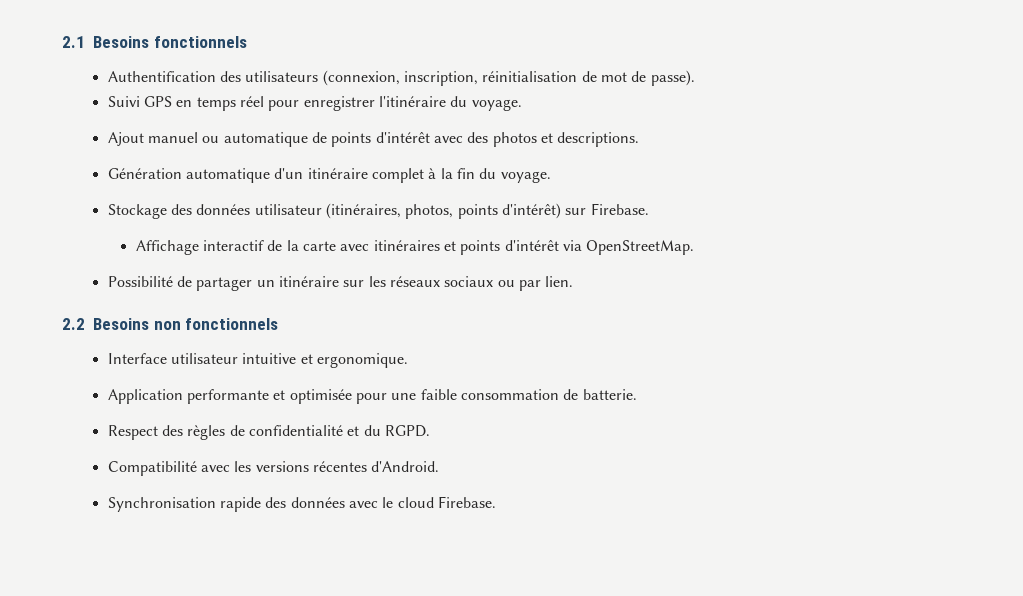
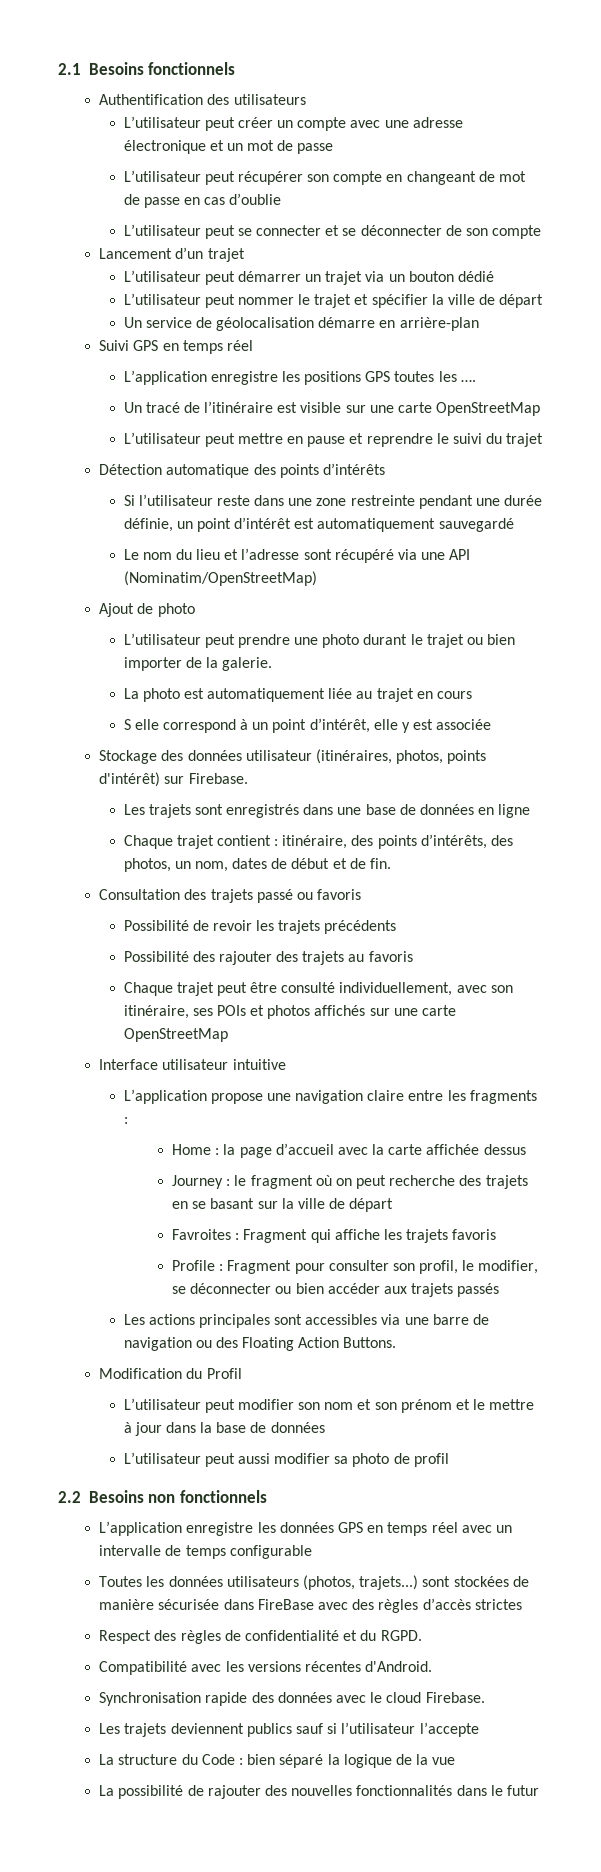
[322,70,695,86] (connexion, inscription, réinitialisation de mot de passe). -> [123,116,463,131] [123,140,334,154] [123,170,526,185] [123,193,282,208] [123,224,542,239] [99,247,245,262] [123,270,494,285] [123,293,544,308] [123,317,479,331] // L’utilisateur peut créer un compte avec une adresse électronique et un mot de passe // L’utilisateur peut récupérer son compte en changeant de mot de passe en cas d’oublie // L’utilisateur peut se connecter et se déconnecter de son compte // Lancement d’un trajet // L’utilisateur peut démarrer un trajet via un bouton dédié // L’utilisateur peut nommer le trajet et spécifier la ville de départ // Un service de géolocalisation démarre en arrière-plan
[268,96,522,111] [107,132,640,147] [107,168,551,183] pour enregistrer l'itinéraire du voyage. // Ajout manuel ou automatique de points d'intérêt avec des photos et descriptions. // Génération automatique d'un itinéraire complet à la fin du voyage. -> [123,370,476,385] [123,401,541,416] [123,432,544,447] [99,463,386,478] [123,494,543,509] [123,517,514,532] [123,548,471,563] [123,571,317,586] [99,603,195,617] [123,633,516,648] [123,657,273,671] [123,688,472,702] [123,718,492,733] // L’application enregistre les positions GPS toutes les …. // Un tracé de l’itinéraire est visible sur une carte OpenStreetMap // L’utilisateur peut mettre en pause et reprendre le suivi du trajet // Détection automatique des points d’intérêts // Si l’utilisateur reste dans une zone restreinte pendant une durée définie, un point d’intérêt est automatiquement sauvegardé // Le nom du lieu et l’adresse sont récupéré via une API (Nominatim/OpenStreetMap) // Ajout de photo // L’utilisateur peut prendre une photo durant le trajet ou bien importer de la galerie. // La photo est automatiquement liée au trajet en cours // S elle correspond à un point d’intérêt, elle y est associée
[135,240,695,255] [107,276,574,291] [62,318,279,330] [107,353,408,368] [107,389,637,404] Affichage interactif de la carte avec itinéraires et points d'intérêt via OpenStreetMap. // Possibilité de partager un itinéraire sur les réseaux sociaux ou par lien. // 2.2 Besoins non fonctionnels // Interface utilisateur intuitive et ergonomique. // Application performante et optimisée pour une faible consommation de batterie. -> [123,804,531,818] [123,834,513,849] [123,858,391,872] [99,889,362,903] [123,920,397,934] [123,951,413,965] [123,982,513,996] [123,1005,456,1019] [123,1028,228,1042] [99,1059,286,1070] [123,1089,537,1104] [123,1117,128,1124] [171,1143,526,1158] [171,1175,528,1189] [171,1198,394,1212] [171,1229,497,1243] [171,1260,539,1274] [171,1283,500,1297] [123,1314,489,1328] [123,1337,397,1351] [99,1368,242,1379] [123,1398,535,1413] [123,1422,325,1436] [123,1452,449,1467] [58,1490,267,1503] [99,1521,512,1536] [99,1545,312,1559] [99,1575,529,1590] [99,1598,522,1613] Les trajets sont enregistrés dans une base de données en ligne // Chaque trajet contient : itinéraire, des points d’intérêts, des photos, un nom, dates de début et de fin. // Consultation des trajets passé ou favoris // Possibilité de revoir les trajets précédents // Possibilité des rajouter des trajets au favoris // Chaque trajet peut être consulté individuellement, avec son itinéraire, ses POIs et photos affichés sur une carte OpenStreetMap // Interface utilisateur intuitive // L’application propose une navigation claire entre les fragments : // Home : la page d’accueil avec la carte affichée dessus // Journey : le fragment où on peut recherche des trajets en se basant sur la ville de départ // Favroites : Fragment qui affiche les trajets favoris // Profile : Fragment pour consulter son profil, le modifier, se déconnecter ou bien accéder aux trajets passés // Les actions principales sont accessibles via une barre de navigation ou des Floating Action Buttons. // Modification du Profil // L’utilisateur peut modifier son nom et son prénom et le mettre à jour dans la base de données // L’utilisateur peut aussi modifier sa photo de profil // 2.2 Besoins non fonctionnels // L’application enregistre les données GPS en temps réel avec un intervalle de temps configurable // Toutes les données utilisateurs (photos, trajets...) sont stockées de manière sécurisée dans FireBase avec des règles d’accès strictes
(496, 502) none -> [99,1722,479,1737] [99,1754,456,1768] [99,1785,539,1799] // Les trajets deviennent publics sauf si l’utilisateur l’accepte // La structure du Code : bien séparé la logique de la vue // La possibilité de rajouter des nouvelles fonctionnalités dans le futur

